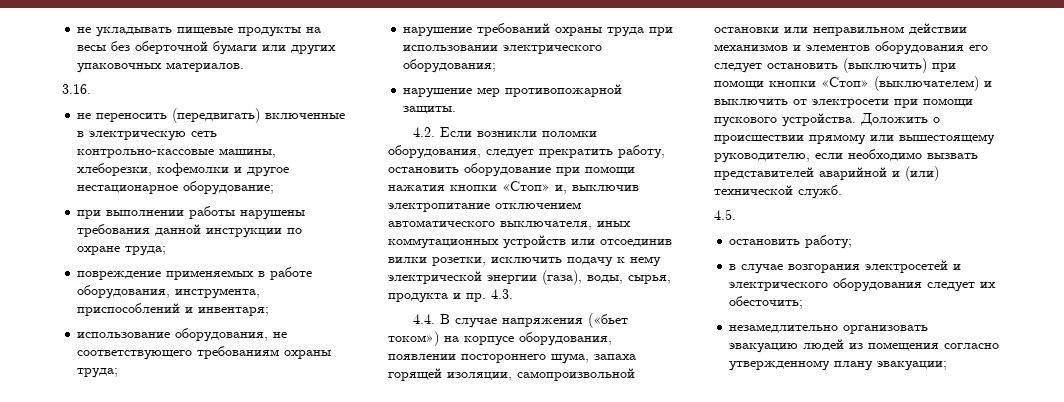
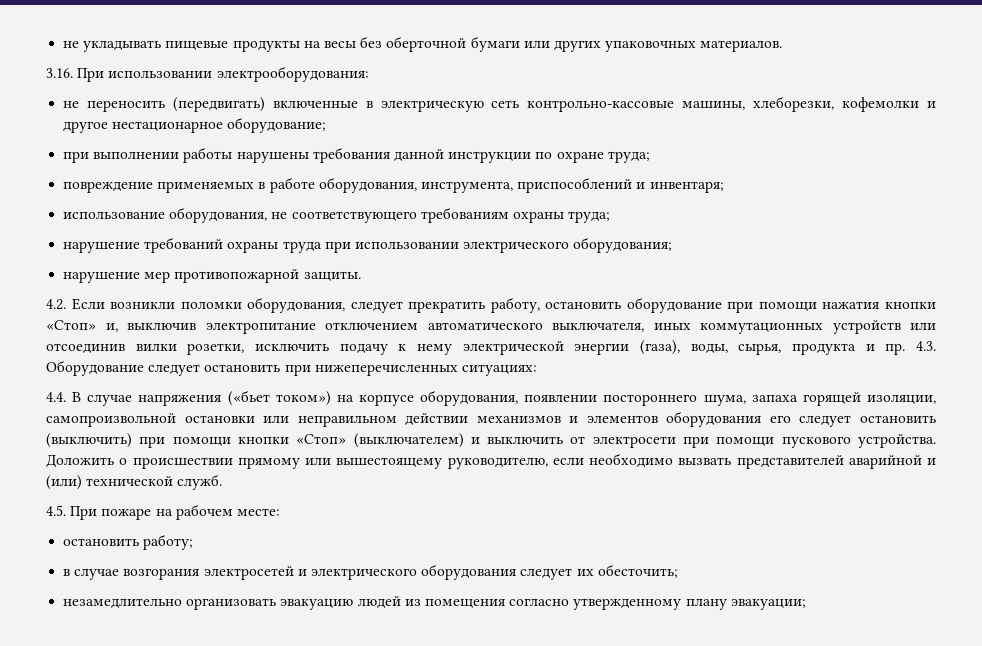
(91, 89) none -> [77,66,369,82] При использовании электрооборудования:
(513, 294) none -> [46,360,537,376] Оборудование следует остановить при нижеперечисленных ситуациях:
(736, 214) none -> [70,504,280,520] При пожаре на рабочем месте:

